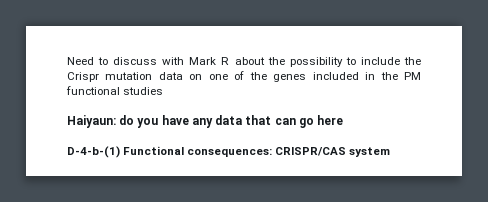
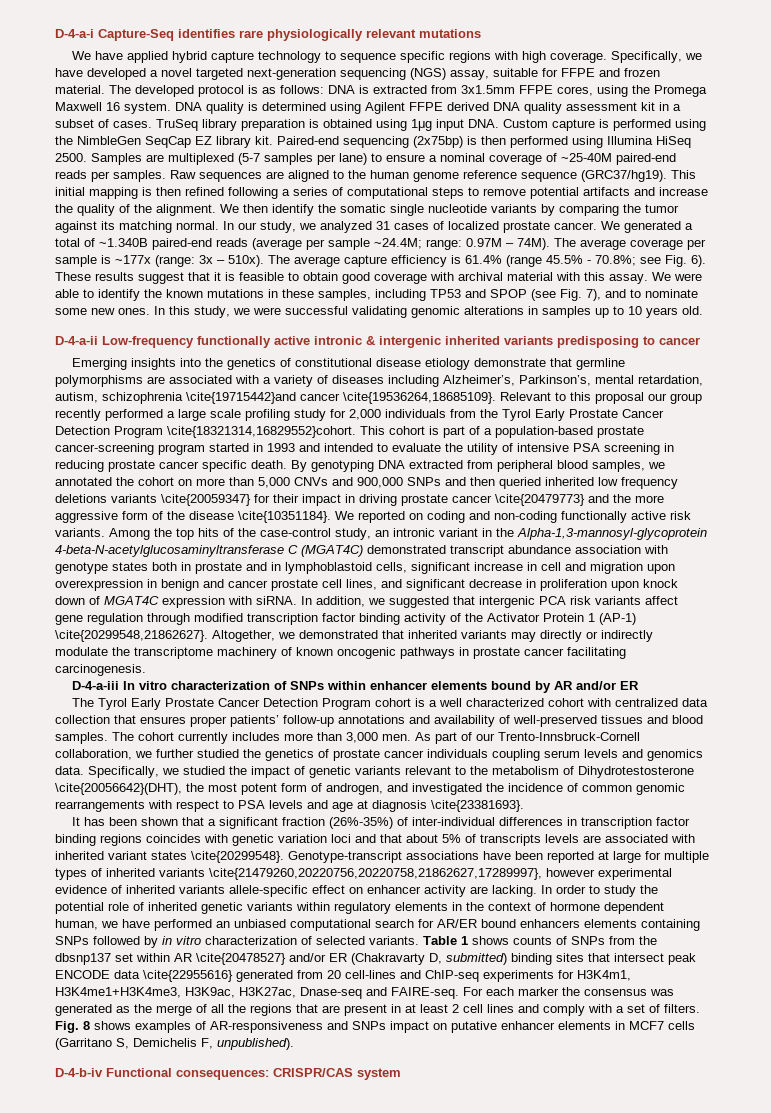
[67,57,421,67] [67,71,421,82] [66,86,164,95] [67,115,344,128] [67,146,120,158] Need to discuss with Mark R about the possibility to include the Crispr mutation data on one of the genes included in the PM functional studies // Haiyaun: do you have any data that can go here // D-4-b-(1) -> [55,29,481,41] [72,51,703,63] [55,68,660,80] [55,85,707,97] [55,102,681,114] [55,119,706,131] [55,136,691,148] [55,153,676,165] [55,170,696,182] [55,187,708,199] [55,204,679,216] [55,221,693,233] [55,238,706,250] [55,255,706,267] [55,272,702,284] [55,289,698,301] [55,306,703,318] [55,336,700,348] [72,358,626,370] [55,375,703,387] [55,392,702,404] [55,409,664,421] [55,426,644,438] [55,443,674,455] [55,460,665,472] [55,477,678,489] [55,494,664,506] [55,511,691,523] [55,528,707,540] [55,545,668,557] [55,562,675,574] [55,579,678,591] [55,596,678,608] [55,613,636,625] [55,630,653,642] [55,647,626,659] [55,664,146,676] [72,681,640,693] [72,698,709,710] [55,715,703,727] [55,732,640,744] [55,749,703,761] [55,766,694,778] [55,783,685,795] [55,800,524,812] [72,817,691,829] [55,834,695,846] [55,851,709,863] [55,868,672,880] [55,885,658,897] [55,902,664,914] [55,919,700,931] [55,936,657,948] [55,953,696,965] [55,970,631,982] [55,987,674,999] [55,1004,700,1016] [55,1021,695,1033] [55,1038,294,1050] [55,1068,103,1077] D-4-a-i Capture-Seq identifies rare physiologically relevant mutations // We have applied hybrid capture technology to sequence specific regions with high coverage. Specifically, we have developed a novel targeted next-generation sequencing (NGS) assay, suitable for FFPE and frozen material. The developed protocol is as follows: DNA is extracted from 3x1.5mm FFPE cores, using the Promega Maxwell 16 system. DNA quality is determined using Agilent FFPE derived DNA quality assessment kit in a subset of cases. TruSeq library preparation is obtained using 1μg input DNA. Custom capture is performed using the NimbleGen SeqCap EZ library kit. Paired-end sequencing (2x75bp) is then performed using Illumina HiSeq 2500. Samples are multiplexed (5-7 samples per lane) to ensure a nominal coverage of ~25-40M paired-end reads per samples. Raw sequences are aligned to the human genome reference sequence (GRC37/hg19). This initial mapping is then refined following a series of computational steps to remove potential artifacts and increase the quality of the alignment. We then identify the somatic single nucleotide variants by comparing the tumor against its matching normal. In our study, we analyzed 31 cases of localized prostate cancer. We generated a total of ~1.340B paired-end reads (average per sample ~24.4M; range: 0.97M – 74M). The average coverage per sample is ~177x (range: 3x – 510x). The average capture efficiency is 61.4% (range 45.5% - 70.8%; see Fig. 6). These results suggest that it is feasible to obtain good coverage with archival material with this assay. We were able to identify the known mutations in these samples, including TP53 and SPOP (see Fig. 7), and to nominate some new ones. In this study, we were successful validating genomic alterations in samples up to 10 years old. // D-4-a-ii Low-frequency functionally active intronic & intergenic inherited variants predisposing to cancer // Emerging insights into the genetics of constitutional disease etiology demonstrate that germline polymorphisms are associated with a variety of diseases including Alzheimer’s, Parkinson’s, mental retardation, autism, schizophrenia \cite{19715442}and cancer \cite{19536264,18685109}. Relevant to this proposal our group recently performed a large scale profiling study for 2,000 individuals from the Tyrol Early Prostate Cancer Detection Program \cite{18321314,16829552}cohort. This cohort is part of a population-based prostate cancer-screening program started in 1993 and intended to evaluate the utility of intensive PSA screening in reducing prostate cancer specific death. By genotyping DNA extracted from peripheral blood samples, we annotated the cohort on more than 5,000 CNVs and 900,000 SNPs and then queried inherited low frequency deletions variants \cite{20059347} for their impact in driving prostate cancer \cite{20479773} and the more aggressive form of the disease \cite{10351184}. We reported on coding and non-coding functionally active risk variants. Among the top hits of the case-control study, an intronic variant in the Alpha-1,3-mannosyl-glycoprotein 4-beta-N-acetylglucosaminyltransferase C (MGAT4C) demonstrated transcript abundance association with genotype states both in prostate and in lymphoblastoid cells, significant increase in cell and migration upon overexpression in benign and cancer prostate cell lines, and significant decrease in proliferation upon knock down of MGAT4C expression with siRNA. In addition, we suggested that intergenic PCA risk variants affect gene regulation through modified transcription factor binding activity of the Activator Protein 1 (AP-1) \cite{20299548,21862627}. Altogether, we demonstrated that inherited variants may directly or indirectly modulate the transcriptome machinery of known oncogenic pathways in prostate cancer facilitating carcinogenesis. // D-4-a-iii In vitro characterization of SNPs within enhancer elements bound by AR and/or ER // The Tyrol Early Prostate Cancer Detection Program cohort is a well characterized cohort with centralized data collection that ensures proper patients’ follow-up annotations and availability of well-preserved tissues and blood samples. The cohort currently includes more than 3,000 men. As part of our Trento-Innsbruck-Cornell collaboration, we further studied the genetics of prostate cancer individuals coupling serum levels and genomics data. Specifically, we studied the impact of genetic variants relevant to the metabolism of Dihydrotestosterone \cite{20056642}(DHT), the most potent form of androgen, and investigated the incidence of common genomic rearrangements with respect to PSA levels and age at diagnosis \cite{23381693}. // It has been shown that a significant fraction (26%-35%) of inter-individual differences in transcription factor binding regions coincides with genetic variation loci and that about 5% of transcripts levels are associated with inherited variant states \cite{20299548}. Genotype-transcript associations have been reported at large for multiple types of inherited variants \cite{21479260,20220756,20220758,21862627,17289997}, however experimental evidence of inherited variants allele-specific effect on enhancer activity are lacking. In order to study the potential role of inherited genetic variants within regulatory elements in the context of hormone dependent human, we have performed an unbiased computational search for AR/ER bound enhancers elements containing SNPs followed by in vitro characterization of selected variants. Table 1 shows counts of SNPs from the dbsnp137 set within AR \cite{20478527} and/or ER (Chakravarty D, submitted) binding sites that intersect peak ENCODE data \cite{22955616} generated from 20 cell-lines and ChIP-seq experiments for H3K4m1, H3K4me1+H3K4me3, H3K9ac, H3K27ac, Dnase-seq and FAIRE-seq. For each marker the consensus was generated as the merge of all the regions that are present in at least 2 cell lines and comply with a set of filters. Fig. 8 shows examples of AR-responsiveness and SNPs impact on putative enhancer elements in MCF7 cells (Garritano S, Demichelis F, unpublished). // D-4-b-iv

